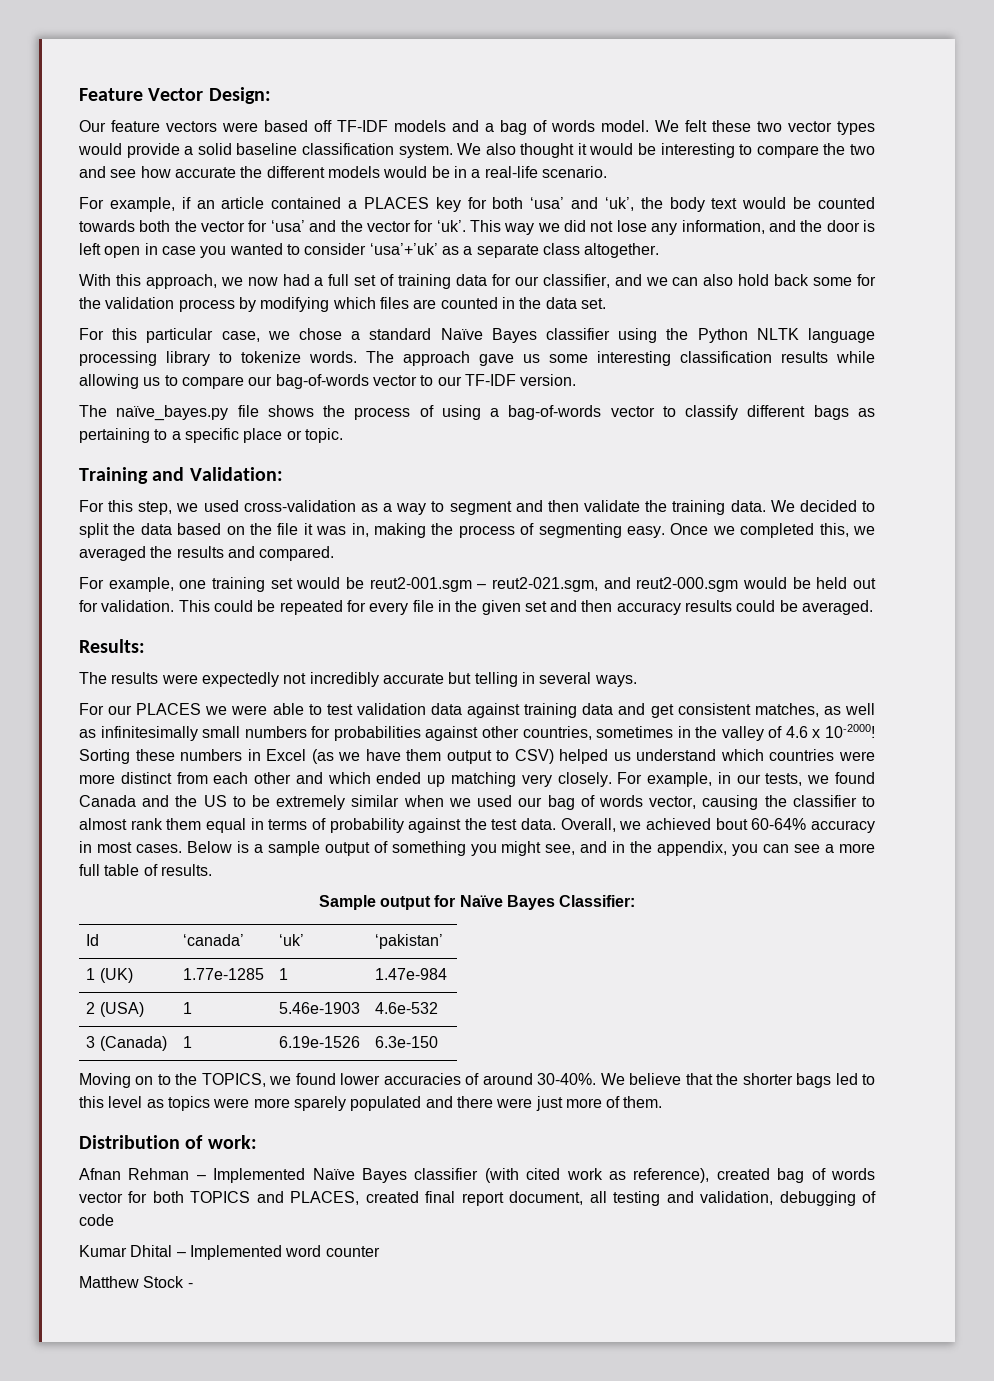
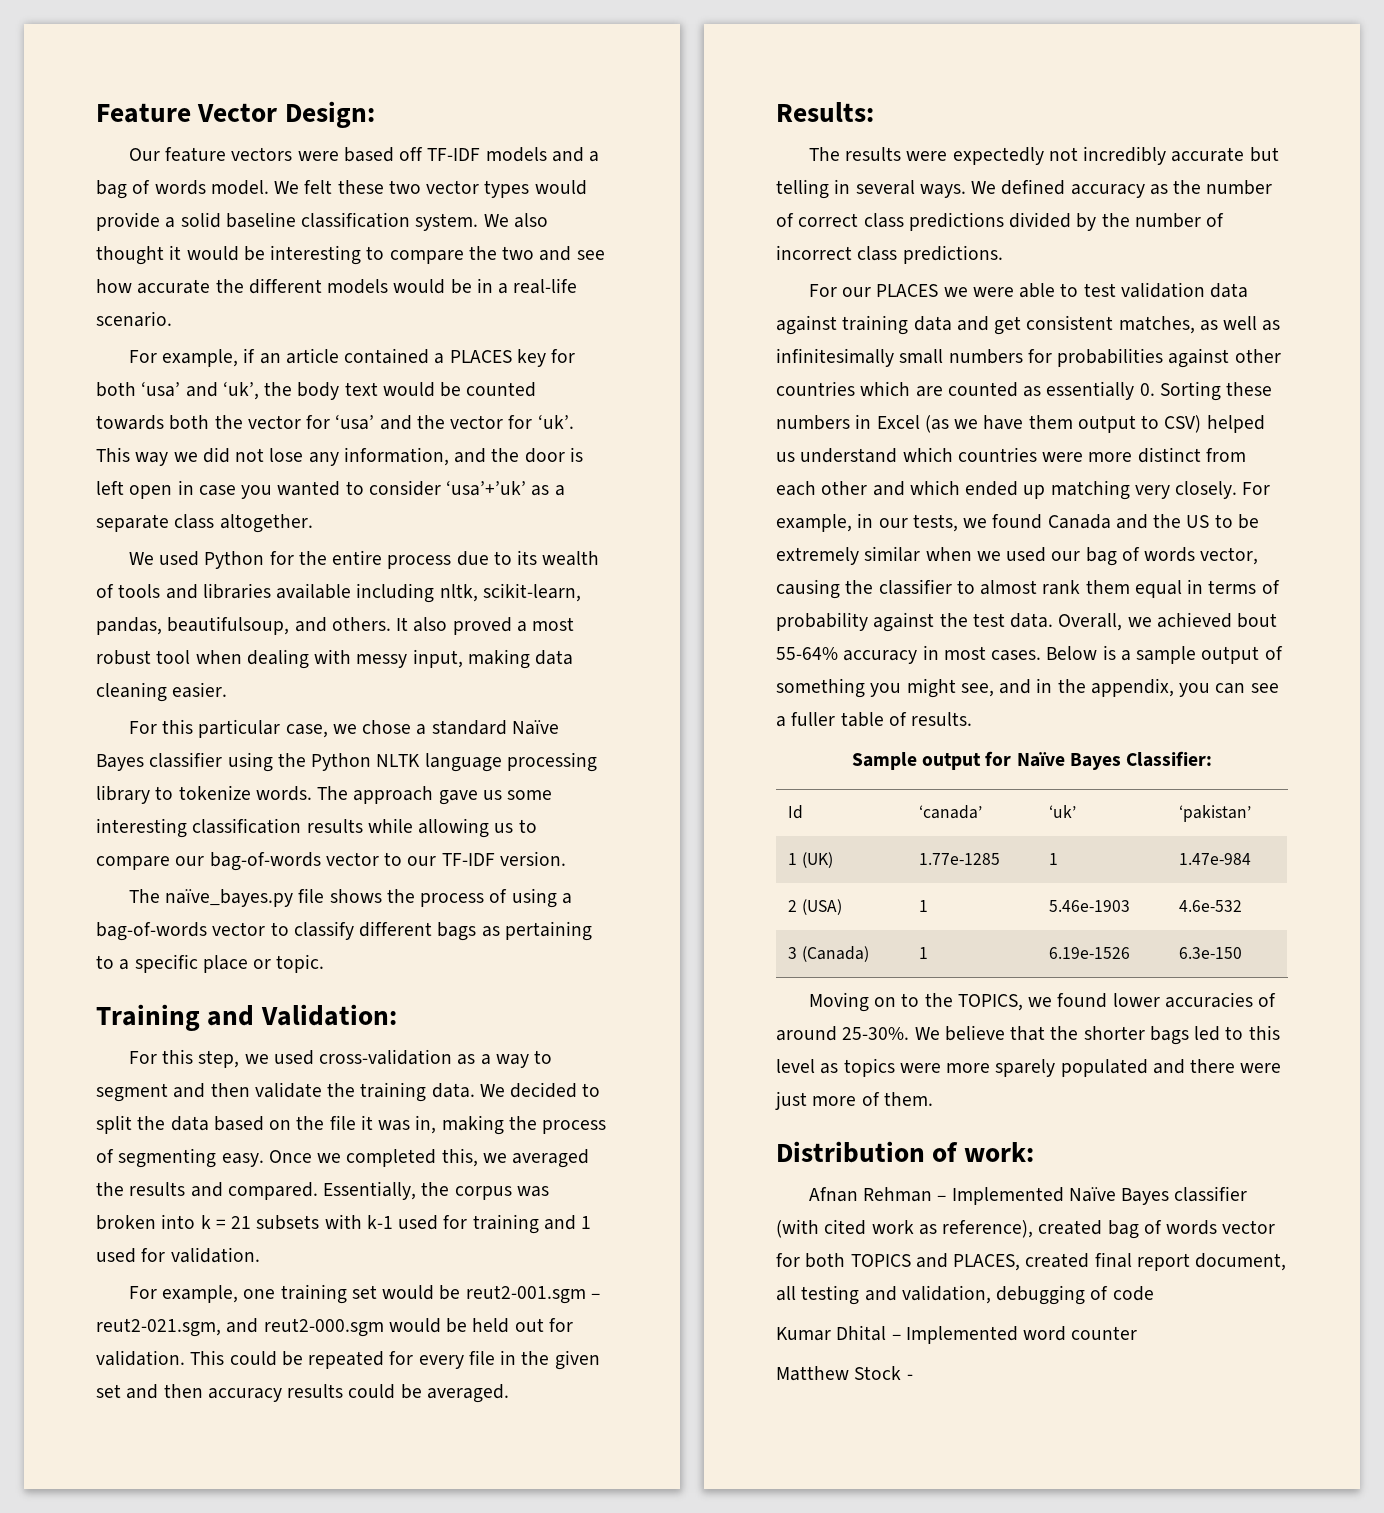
[79,274,876,289] [79,297,606,312] With this approach, we now had a full set of training data for our classifier, and we can also hold back some for the validation process by modifying which files are counted in the data set. -> [128,550,600,569] [96,583,581,603] [96,616,575,635] [96,649,574,669] [96,682,228,702] We used Python for the entire process due to its wealth of tools and libraries available including nltk, scikit-learn, pandas, beautifulsoup, and others. It also proved a most robust tool when dealing with messy input, making data cleaning easier.
(335, 553) none -> [323,1181,549,1200] [96,1214,592,1234] [96,1247,260,1263] Essentially, the corpus was broken into k = 21 subsets with k-1 used for training and 1 used for validation.
(637, 681) none -> [971,179,1273,198] [776,212,1225,231] [776,245,1003,264] We defined accuracy as the number of correct class predictions divided by the number of incorrect class predictions.
[522,724,875,741] countries, sometimes in the valley of 4.6 x 10-2000! -> [776,381,1155,400] countries which are counted as essentially 0.
[751,818,807,830] 60-64% -> [776,647,838,660] 55-64%
[839,843,876,853] [79,864,100,876] more full -> [791,712,836,726] fuller
[537,1073,597,1085] 30-40%. -> [842,1027,910,1040] 25-30%.

